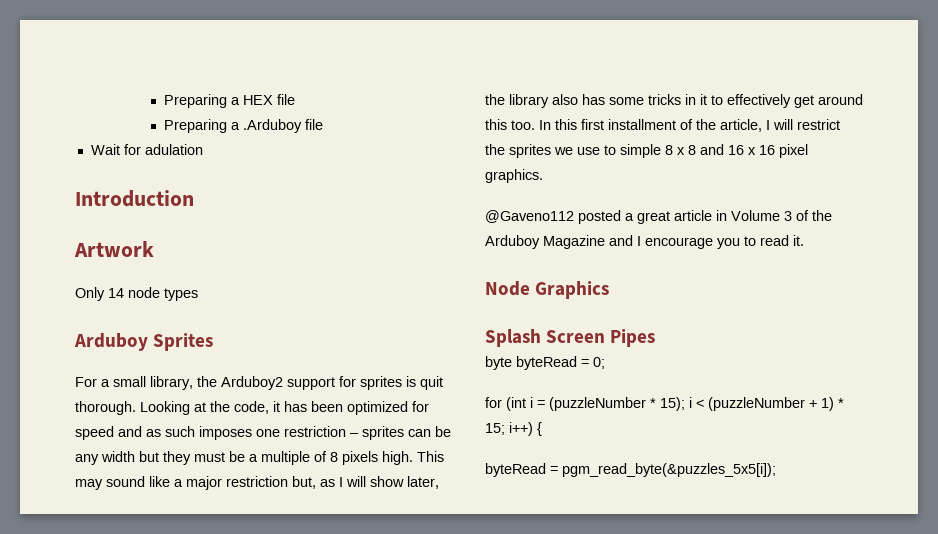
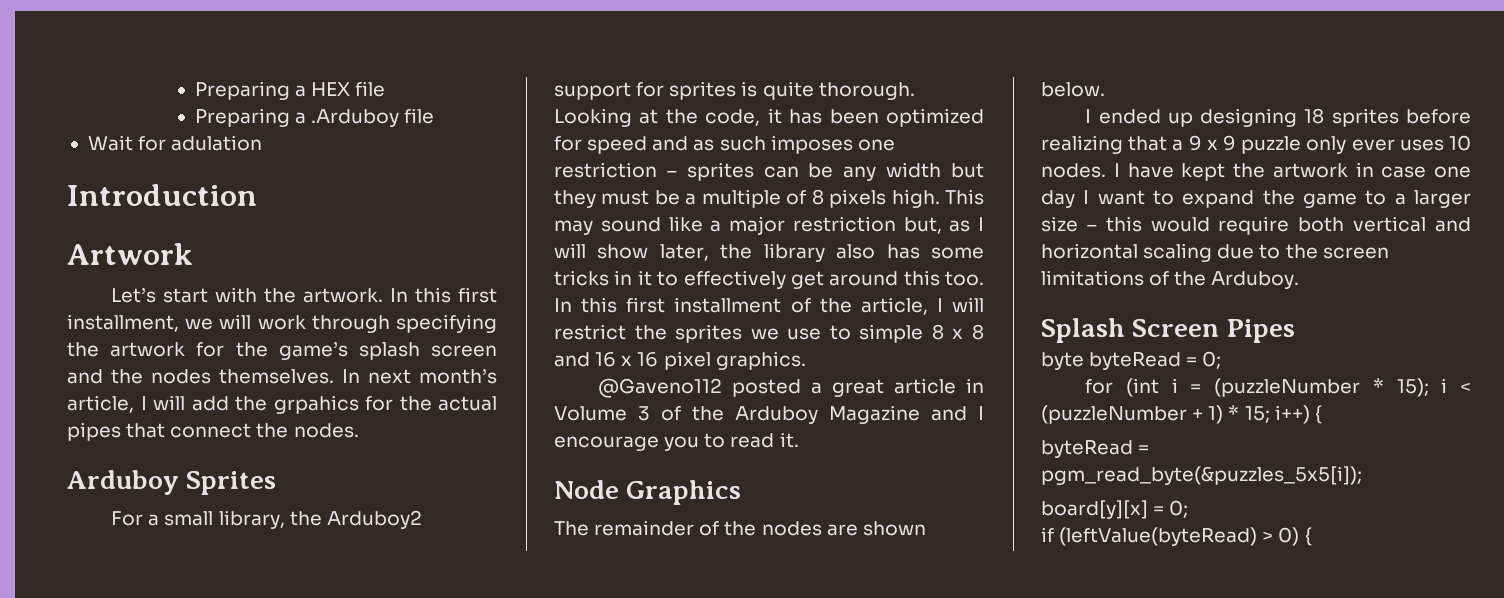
[75,287,198,301] Only 14 node types -> [111,287,497,303] [67,314,498,333] [67,341,498,360] [67,368,497,384] [67,395,497,414] [67,422,359,441] Let’s start with the artwork. In this first installment, we will work through specifying the artwork for the game’s splash screen and the nodes themselves. In next month’s article, I will add the grpahics for the actual pipes that connect the nodes.
[420,376,443,390] quit -> [762,81,814,100] quite
(610, 290) none -> [554,520,926,536] [1041,82,1105,97] [1085,108,1471,127] [1041,135,1471,154] [1041,162,1471,181] [1041,190,1471,208] [1041,216,1471,235] [1041,243,1389,262] [1041,270,1300,289] // The remainder of the nodes are shown below. // I ended up designing 18 sprites before realizing that a 9 x 9 puzzle only ever uses 10 nodes. I have kept the artwork in case one day I want to expand the game to a larger size – this would require both vertical and horizontal scaling due to the screen limitations of the Arduboy.
(776, 470) none -> [1041,500,1189,519] [1041,527,1312,546] // board[y][x] = 0; // if (leftValue(byteRead) > 0) {

